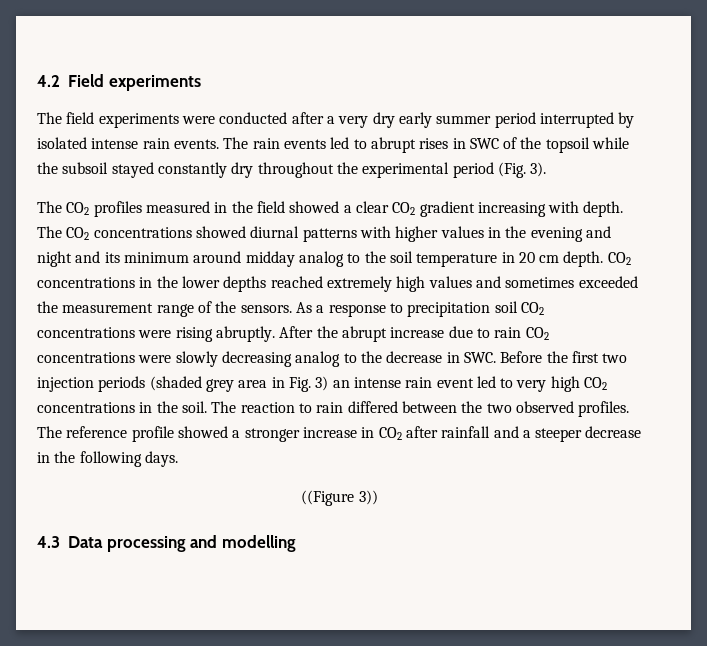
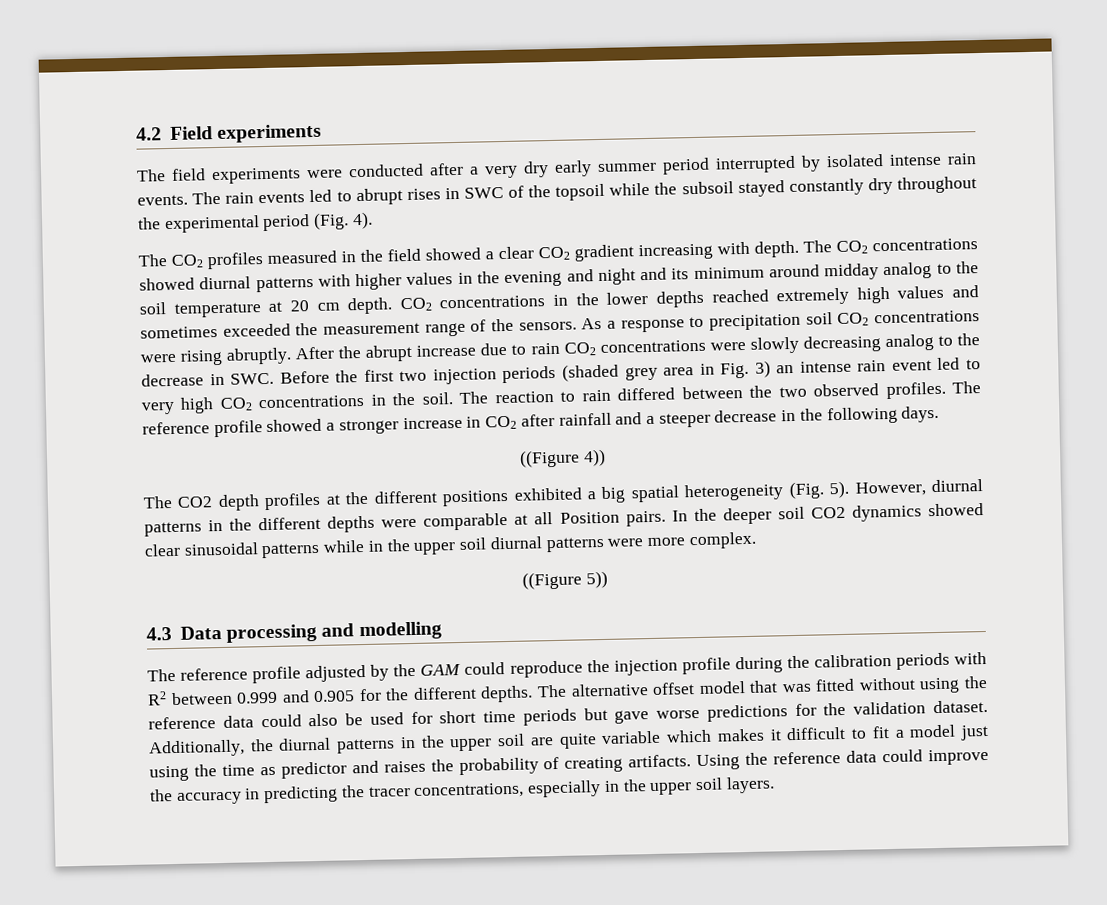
[530,162,547,177] 3). -> [351,211,373,230] 4).
[501,252,515,263] in -> [268,301,283,312] at
[358,490,378,505] 3)) -> [582,448,606,467] [143,479,983,512] [144,503,984,537] [144,531,757,559] [522,570,608,590] 4)) // The CO2 depth profiles at the different positions exhibited a big spatial heterogeneity (Fig. 5). However, diurnal patterns in the different depths were comparable at all Position pairs. In the deeper soil CO2 dynamics showed clear sinusoidal patterns while in the upper soil diurnal patterns were more complex. // ((Figure 5))
(296, 543) none -> [147,651,987,684] [147,675,988,706] [148,699,988,730] [148,724,989,758] [149,748,990,782] [149,776,775,805] // The reference profile adjusted by the GAM could reproduce the injection profile during the calibration periods with R2 between 0.999 and 0.905 for the different depths. The alternative offset model that was fitted without using the reference data could also be used for short time periods but gave worse predictions for the validation dataset. Additionally, the diurnal patterns in the upper soil are quite variable which makes it difficult to fit a model just using the time as predictor and raises the probability of creating artifacts. Using the reference data could improve the accuracy in predicting the tracer concentrations, especially in the upper soil layers.

